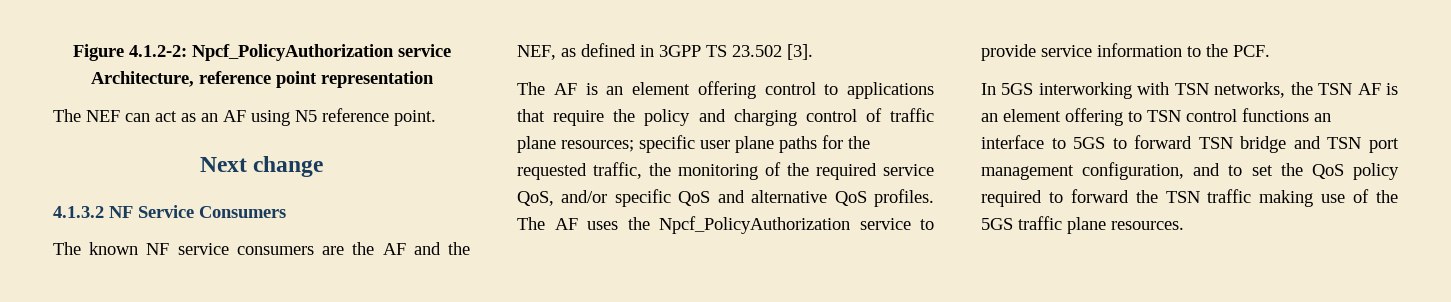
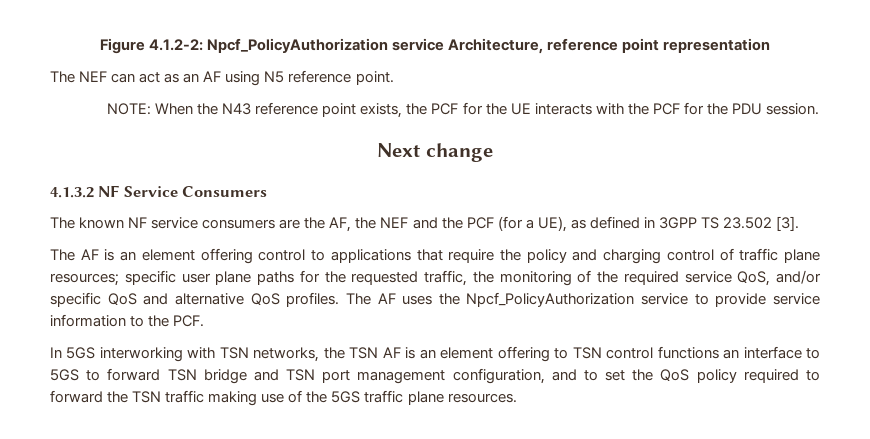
(436, 118) none -> [107,102,820,118] // NOTE: When the N43 reference point exists, the PCF for the UE interacts with the PCF for the PDU session.
[382,242,471,255] [517,45,556,60] AF and the NEF, -> [329,216,567,232] AF, the NEF and the PCF (for a UE),

